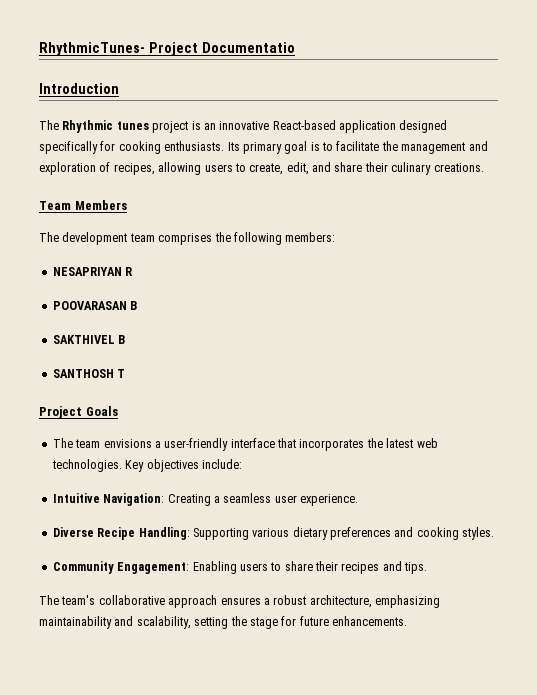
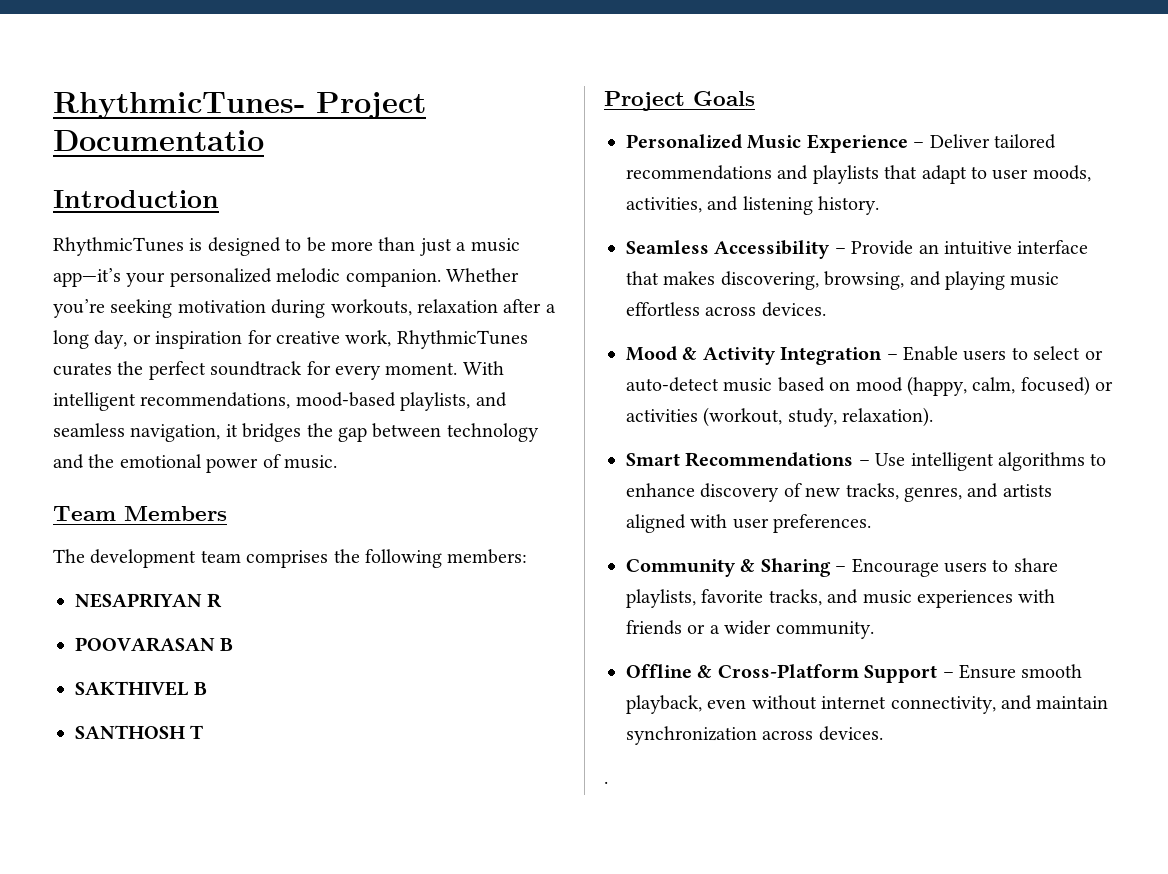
[39,120,448,133] [39,141,488,154] [39,162,484,175] The Rhythmic tunes project is an innovative React-based application designed specifically for cooking enthusiasts. Its primary goal is to facilitate the management and exploration of recipes, allowing users to create, edit, and share their culinary creations. -> [53,237,520,256] [53,268,519,287] [53,299,556,318] [53,330,528,349] [53,361,504,380] [53,392,507,411] [53,423,539,442] [53,454,337,473] RhythmicTunes is designed to be more than just a music app—it’s your personalized melodic companion. Whether you’re seeking motivation during workouts, relaxation after a long day, or inspiration for creative work, RhythmicTunes curates the perfect soundtrack for every moment. With intelligent recommendations, mood-based playlists, and seamless navigation, it bridges the gap between technology and the emotional power of music.
[52,438,438,451] [51,459,242,472] [52,493,358,506] [52,527,495,540] [52,561,428,574] [39,595,440,608] [39,616,407,629] The team envisions a user-friendly interface that incorporates the latest web technologies. Key objectives include: // Intuitive Navigation: Creating a seamless user experience. // Diverse Recipe Handling: Supporting various dietary preferences and cooking styles. // Community Engagement: Enabling users to share their recipes and tips. // The team's collaborative approach ensures a robust architecture, emphasizing maintainability and scalability, setting the stage for future enhancements. -> [626,134,1056,153] [626,165,1091,184] [626,196,880,215] [626,240,1089,259] [626,271,1060,290] [626,302,826,317] [626,346,1103,365] [626,376,1114,396] [626,407,934,427] [626,452,1107,471] [626,483,1052,502] [626,514,872,533] [626,558,1058,577] [626,589,1056,608] [626,620,874,639] [626,664,1083,683] [626,695,1109,714] [626,726,883,745] [604,781,608,784] Personalized Music Experience – Deliver tailored recommendations and playlists that adapt to user moods, activities, and listening history. // Seamless Accessibility – Provide an intuitive interface that makes discovering, browsing, and playing music effortless across devices. // Mood & Activity Integration – Enable users to select or auto-detect music based on mood (happy, calm, focused) or activities (workout, study, relaxation). // Smart Recommendations – Use intelligent algorithms to enhance discovery of new tracks, genres, and artists aligned with user preferences. // Community & Sharing – Encourage users to share playlists, favorite tracks, and music experiences with friends or a wider community. // Offline & Cross-Platform Support – Ensure smooth playback, even without internet connectivity, and maintain synchronization across devices. // .

